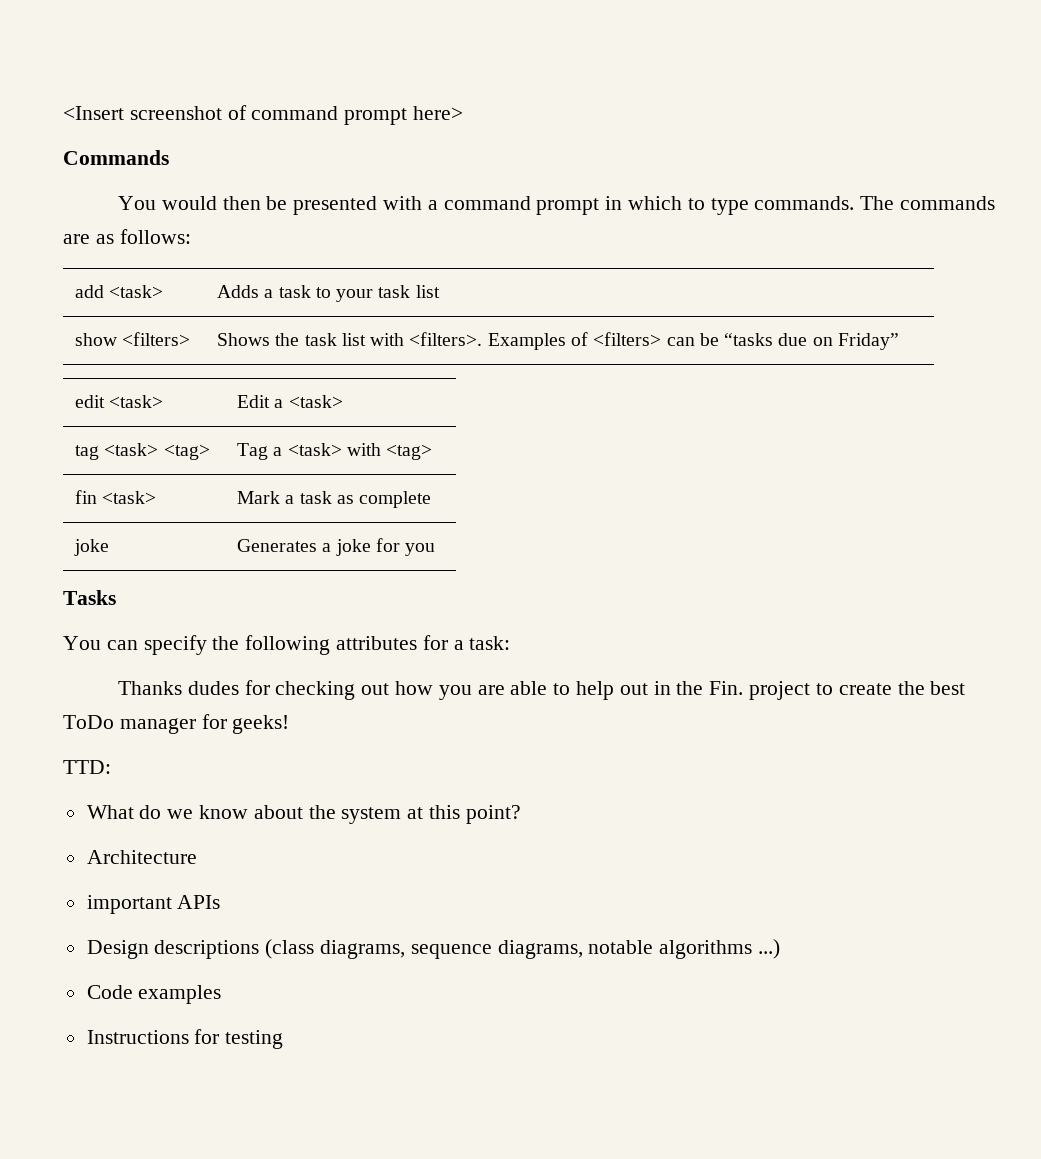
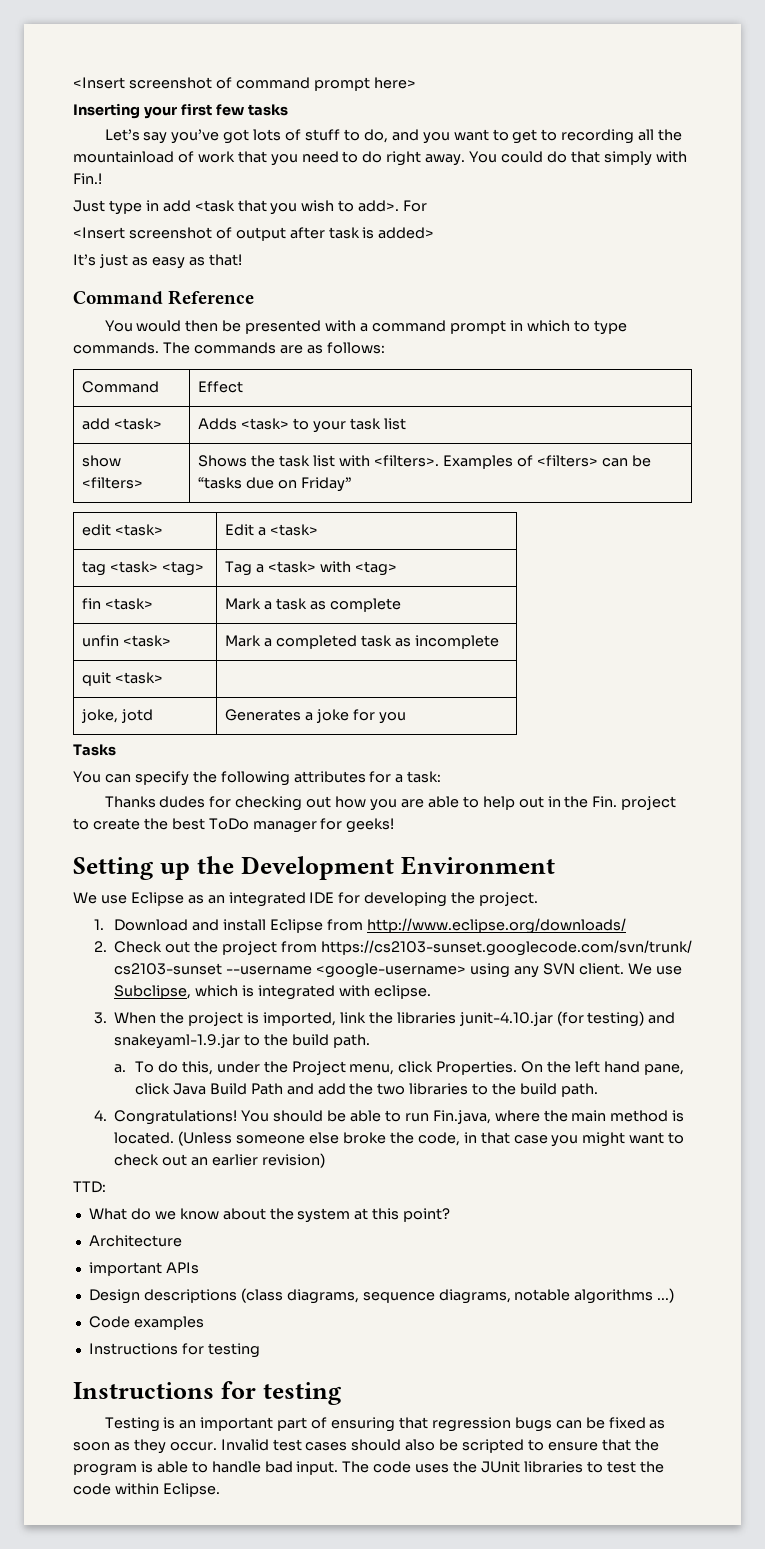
[63,150,169,165] Commands -> [73,103,288,119] [104,129,683,144] [73,151,687,166] [73,173,102,184] [73,200,428,215] [73,227,435,241] [73,254,242,269] [73,290,255,305] Inserting your first few tasks // Let’s say you’ve got lots of stuff to do, and you want to get to recording all the mountainload of work that you need to do right away. You could do that simply with Fin.! // Just type in add <task that you wish to add>. For // <Insert screenshot of output after task is added> // It’s just as easy as that! // Command Reference
(191, 236) none -> [82,381,160,393] [198,381,244,393] // Command | Effect
[264,285,311,298] a task -> [241,418,290,430] <task>
[74,539,110,556] joke -> [82,635,172,647] [225,635,499,649] [82,672,164,686] [81,709,154,723] unfin <task> | Mark a completed task as incomplete // quit <task> | // joke, jotd
(290, 724) none -> [73,856,555,880] [73,892,539,907] [93,918,626,934] [93,940,692,956] [114,963,682,978] [114,985,431,1000] [93,1011,676,1027] [114,1034,370,1049] [114,1061,684,1075] [134,1083,598,1097] [93,1110,685,1125] [114,1131,685,1147] [114,1153,325,1168] // Setting up the Development Environment // We use Eclipse as an integrated IDE for developing the project. // 1. Download and install Eclipse from http://www.eclipse.org/downloads/ // 2. Check out the project from https://cs2103-sunset.googlecode.com/svn/trunk/ cs2103-sunset --username <google-username> using any SVN client. We use Subclipse, which is integrated with eclipse. // 3. When the project is imported, link the libraries junit-4.10.jar (for testing) and snakeyaml-1.9.jar to the build path. // a. To do this, under the Project menu, click Properties. On the left hand pane, click Java Build Path and add the two libraries to the build path. // 4. Congratulations! You should be able to run Fin.java, where the main method is located. (Unless someone else broke the code, in that case you might want to check out an earlier revision)
(284, 1039) none -> [73,1381,342,1405] [104,1417,666,1432] [73,1439,659,1454] [73,1461,664,1476] [73,1483,220,1497] // Instructions for testing // Testing is an important part of ensuring that regression bugs can be fixed as soon as they occur. Invalid test cases should also be scripted to ensure that the program is able to handle bad input. The code uses the JUnit libraries to test the code within Eclipse.

